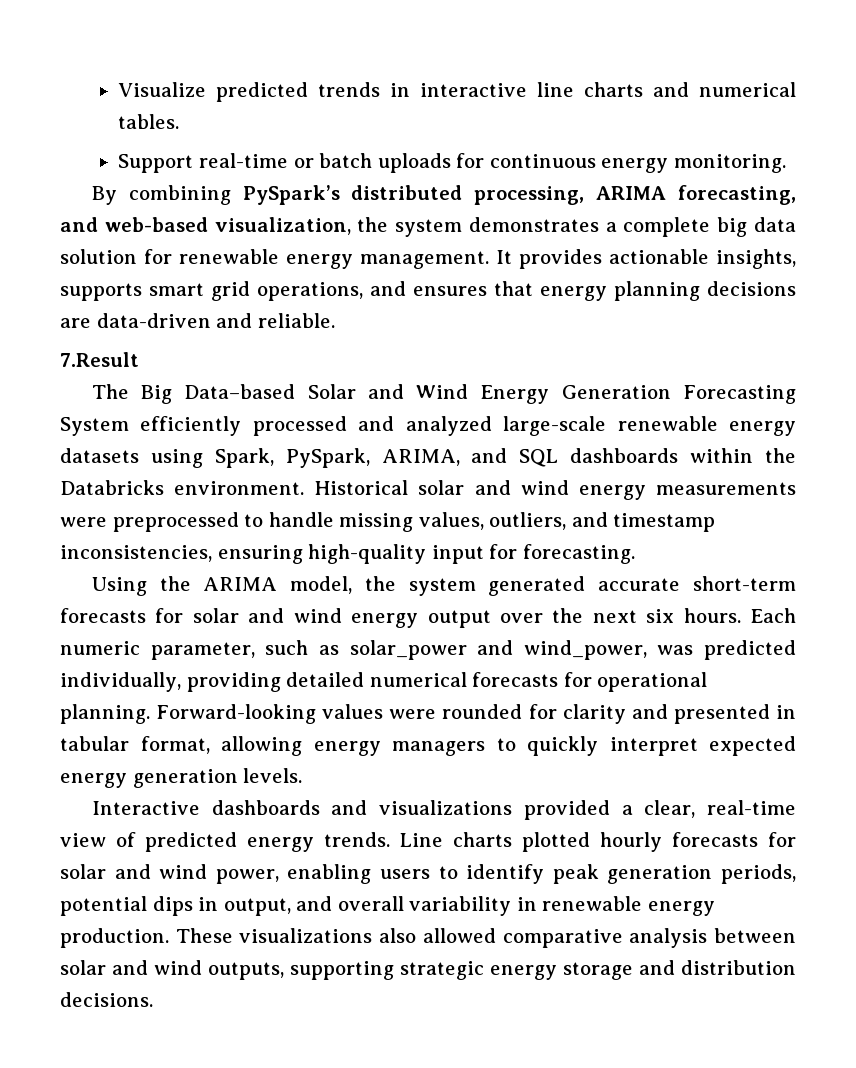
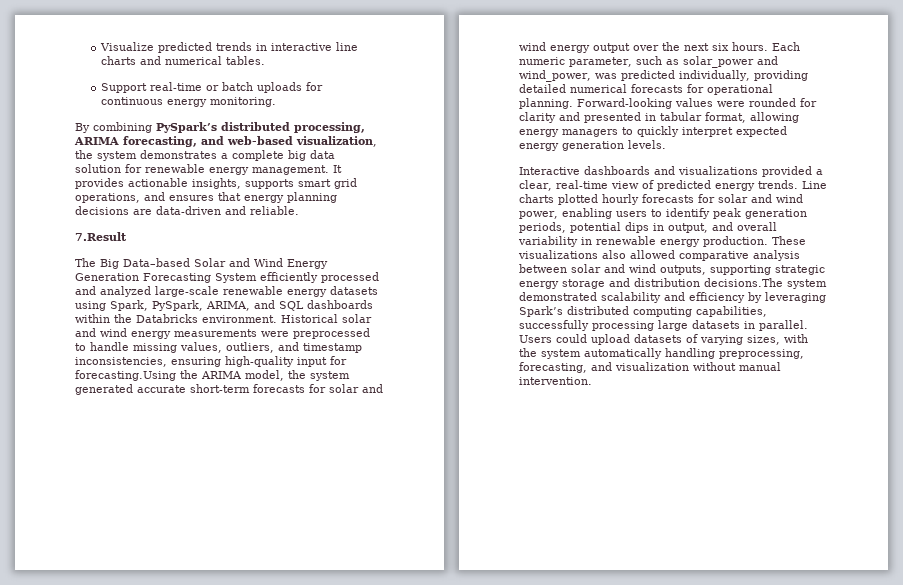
[522,544,635,564] [91,577,147,596] forecasting. // Using -> [75,370,176,381] forecasting.Using
[60,992,153,1007] decisions. -> [704,278,827,289] [519,292,826,303] [519,306,767,317] [519,320,808,331] [519,334,808,345] [519,348,804,359] [519,362,781,373] [519,377,592,385] decisions.The system demonstrated scalability and efficiency by leveraging Spark’s distributed computing capabilities, successfully processing large datasets in parallel. Users could upload datasets of varying sizes, with the system automatically handling preprocessing, forecasting, and visualization without manual intervention.

